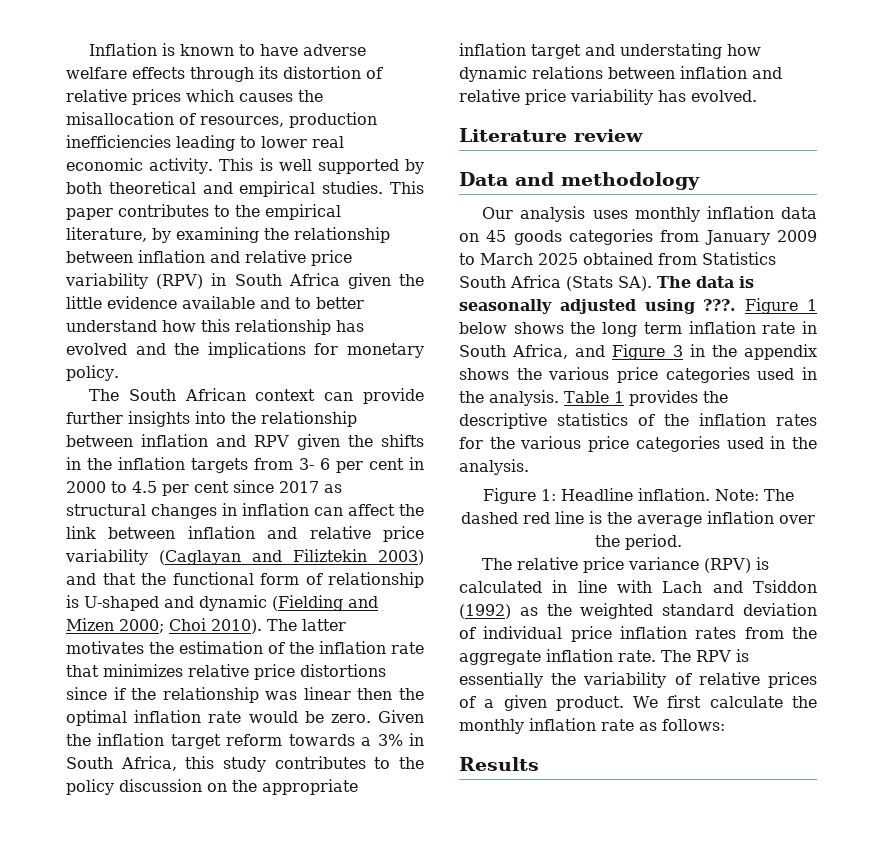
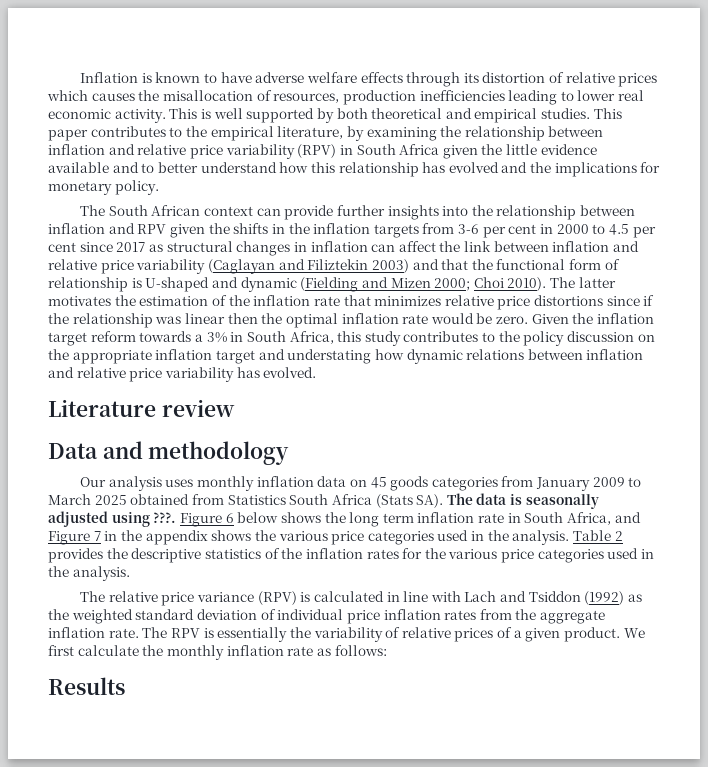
[299,458,330,470] 3- 6 -> [458,224,480,234] 3-6
[807,299,817,311] 1 -> [225,513,234,523] 6
[672,345,683,357] 3 -> [93,531,101,541] 7
[613,391,624,403] 1 -> [614,531,623,541] 2
[482,488,794,504] [461,511,815,527] [594,534,682,550] // Figure 1: Headline inflation. Note: The dashed red line is the average inflation over the period. -> (130, 573) none

